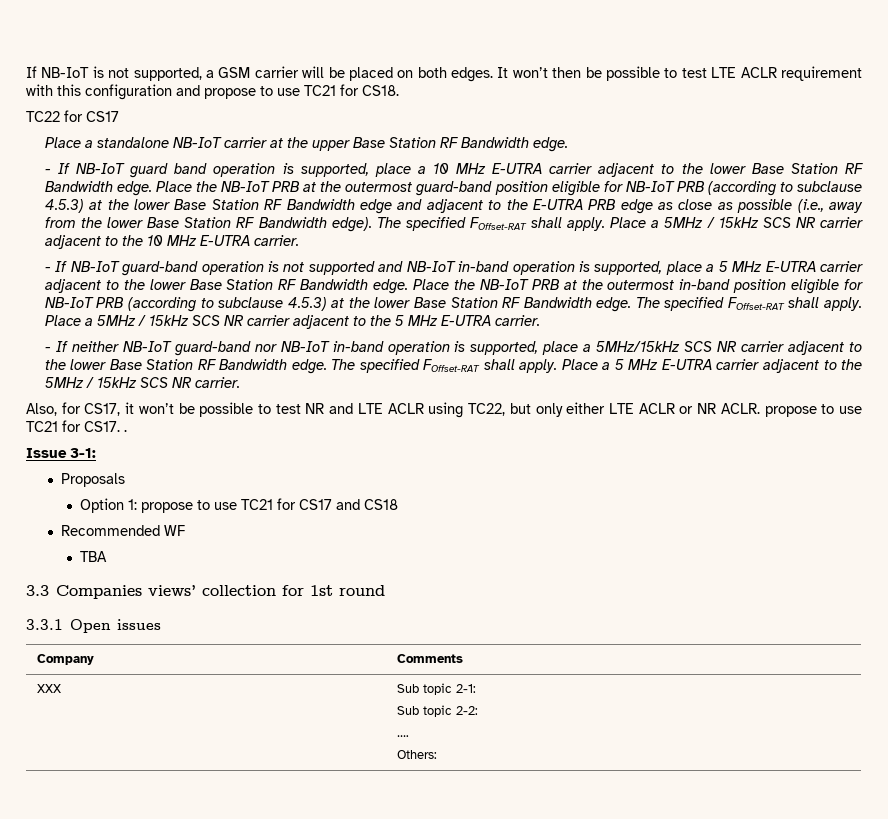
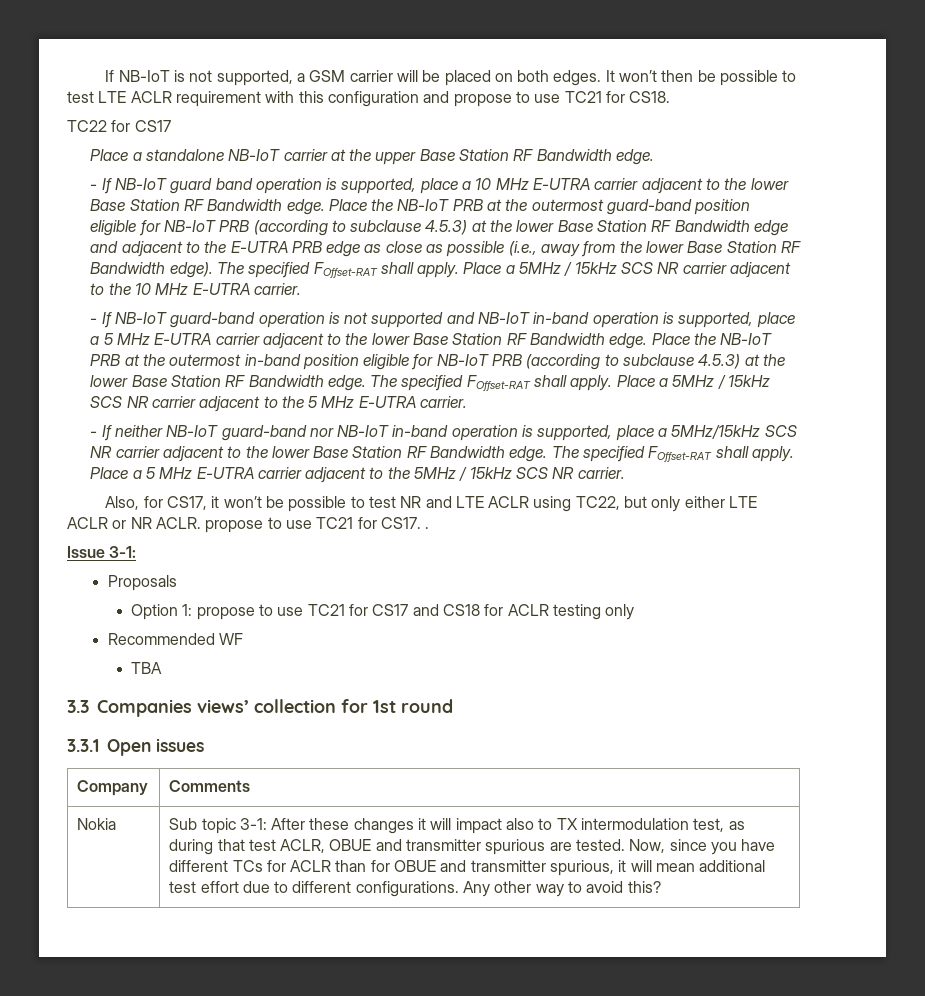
(398, 504) none -> [484,604,635,620] for ACLR testing only
[37,684,62,693] [397,683,477,695] [397,705,479,717] [397,735,410,737] [397,750,438,759] XXX | Sub topic 2-1: // Sub topic 2-2: // …. // Others: -> [77,818,117,830] [169,818,745,834] [169,839,776,855] [169,860,766,876] [169,881,661,897] Nokia | Sub topic 3-1: After these changes it will impact also to TX intermodulation test, as during that test ACLR, OBUE and transmitter spurious are tested. Now, since you have different TCs for ACLR than for OBUE and transmitter spurious, it will mean additional test effort due to different configurations. Any other way to avoid this?

